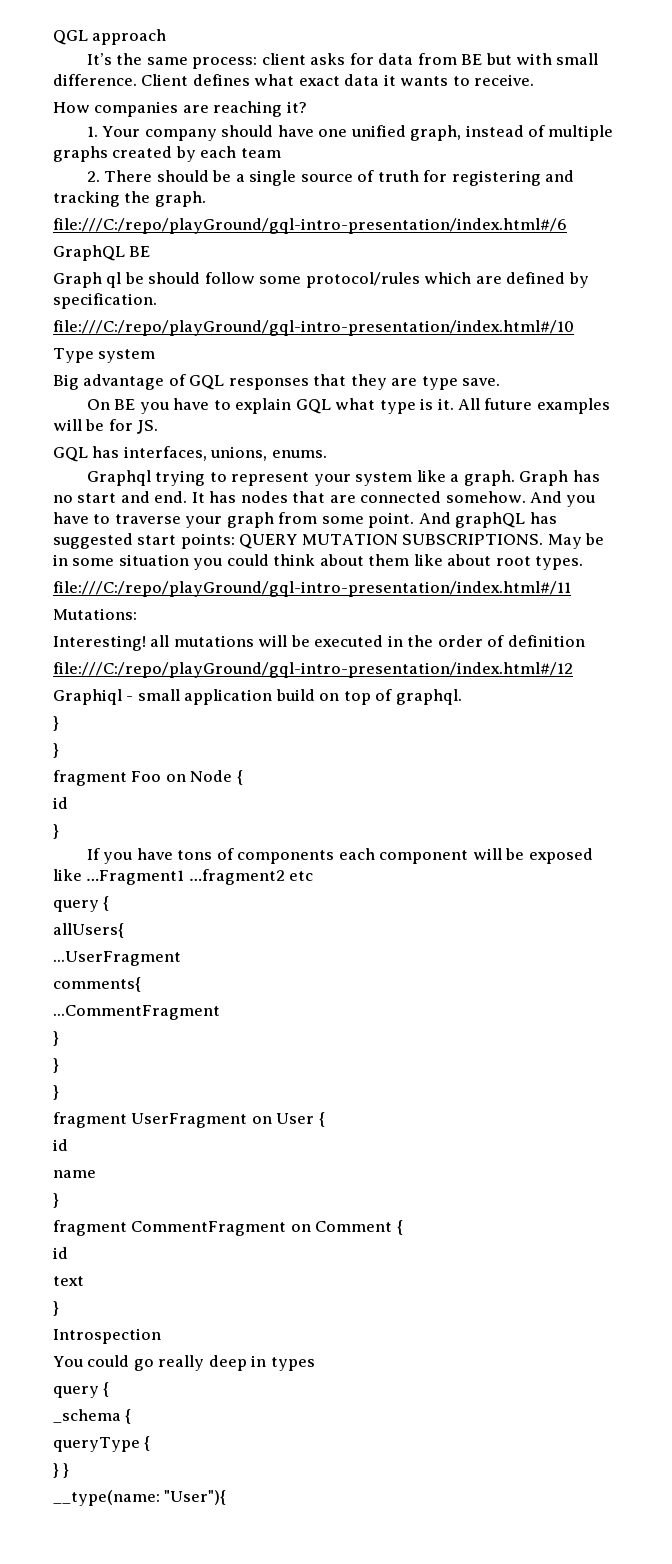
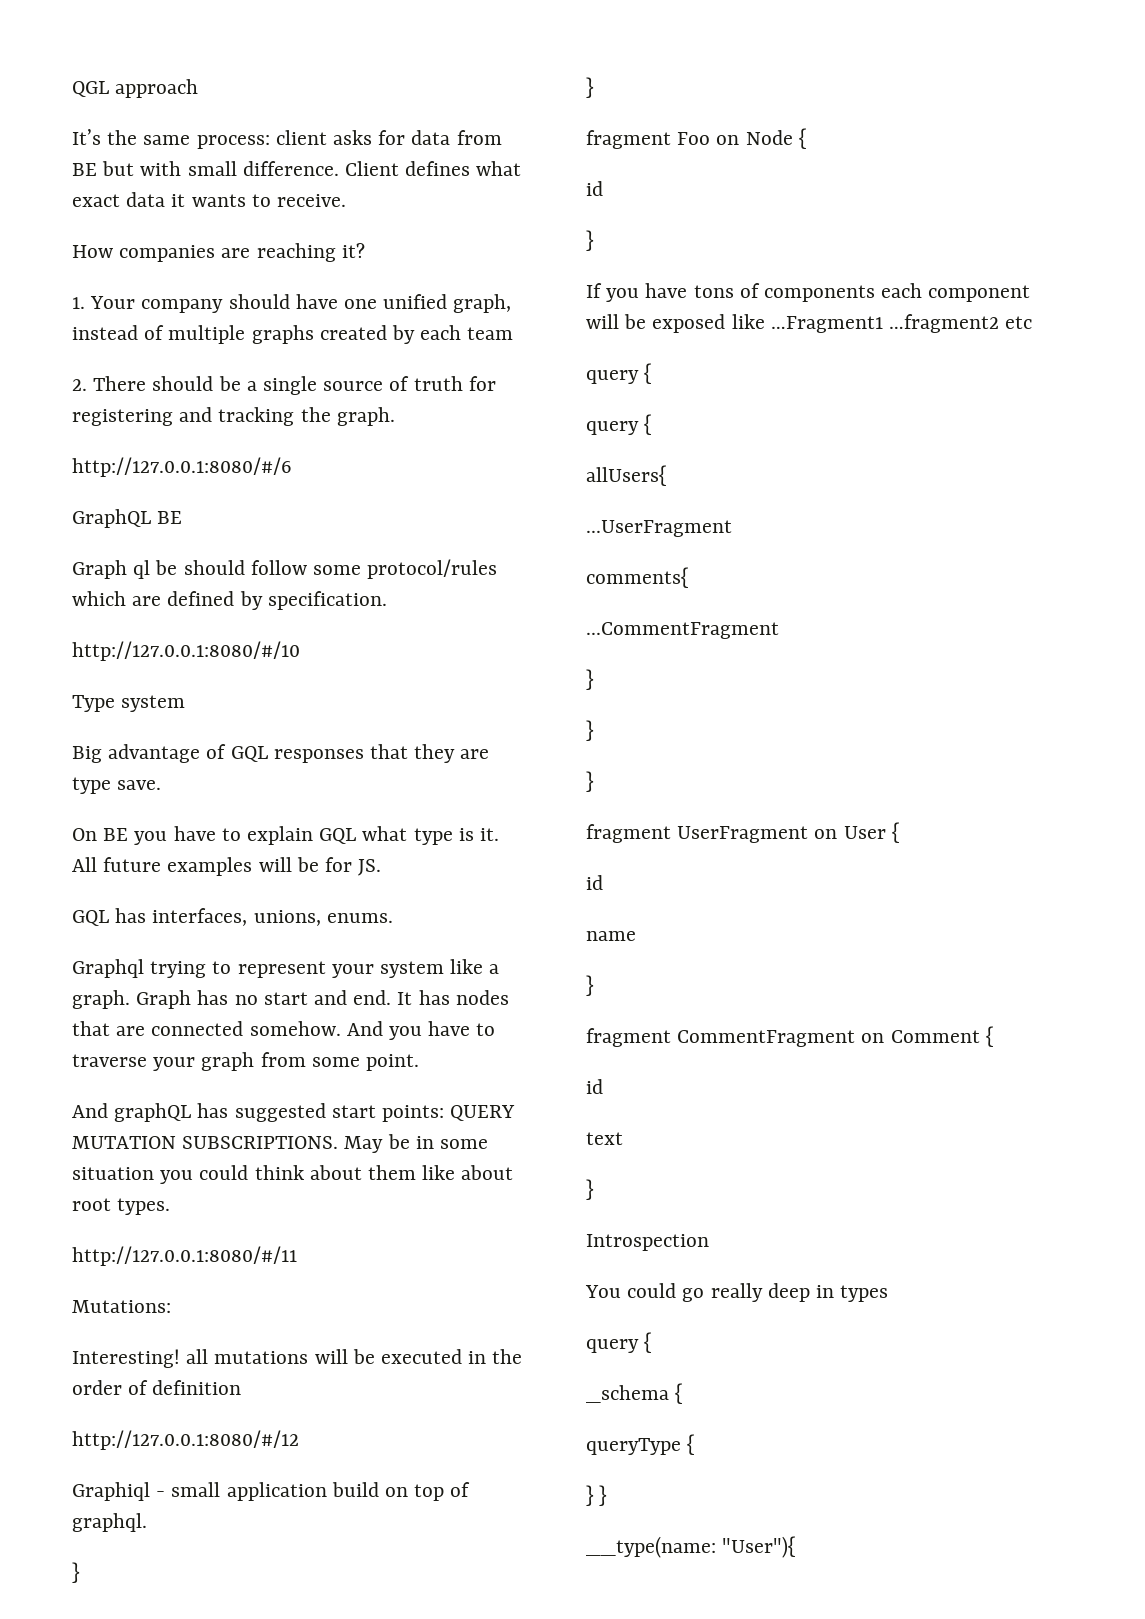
[53,218,567,234] file:///C:/repo/playGround/gql-intro-presentation/index.html#/6 -> [72,457,292,477] http://127.0.0.1:8080/#/6
[53,320,574,336] file:///C:/repo/playGround/gql-intro-presentation/index.html#/10 -> [72,641,300,661] http://127.0.0.1:8080/#/10
(415, 520) none -> (420, 1062) //
[53,581,571,597] file:///C:/repo/playGround/gql-intro-presentation/index.html#/11 -> [72,1246,297,1266] http://127.0.0.1:8080/#/11
[53,662,573,678] file:///C:/repo/playGround/gql-intro-presentation/index.html#/12 -> [72,1430,299,1450] http://127.0.0.1:8080/#/12
(110, 903) none -> [586,414,653,435] // query {

